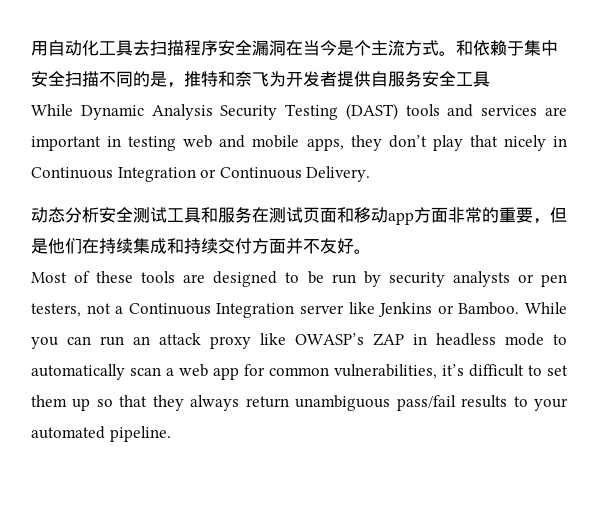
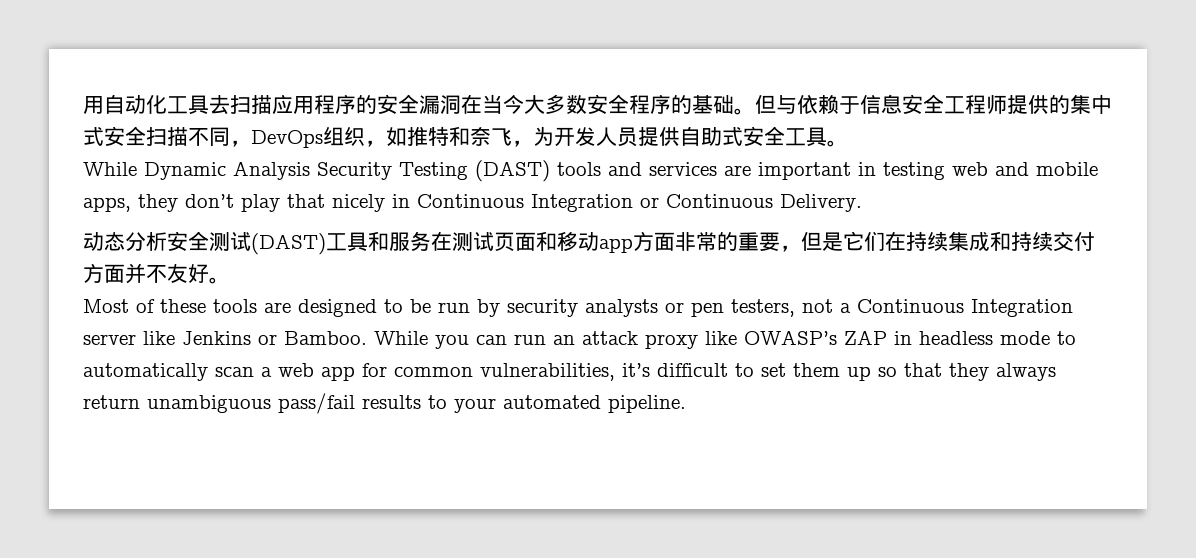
[184,40,218,56] 程序 -> [272,94,377,114] 应用程序的
[337,40,558,56] [31,71,422,88] 是个主流方式。和依赖于集中安全扫描不同的是，推特和奈飞为开发者提供自服务 -> [524,94,1112,115] [83,126,743,148] 大多数安全程序的基础。但与依赖于信息安全工程师提供的集中式安全扫描不同，DevOps组织，如推特和奈飞，为开发人员提供自助式
(490, 79) none -> [827,140,848,147] 。
(167, 215) none -> [251,233,326,255] (DAST)
[48,238,65,254] 他 -> [843,231,864,251] 它

